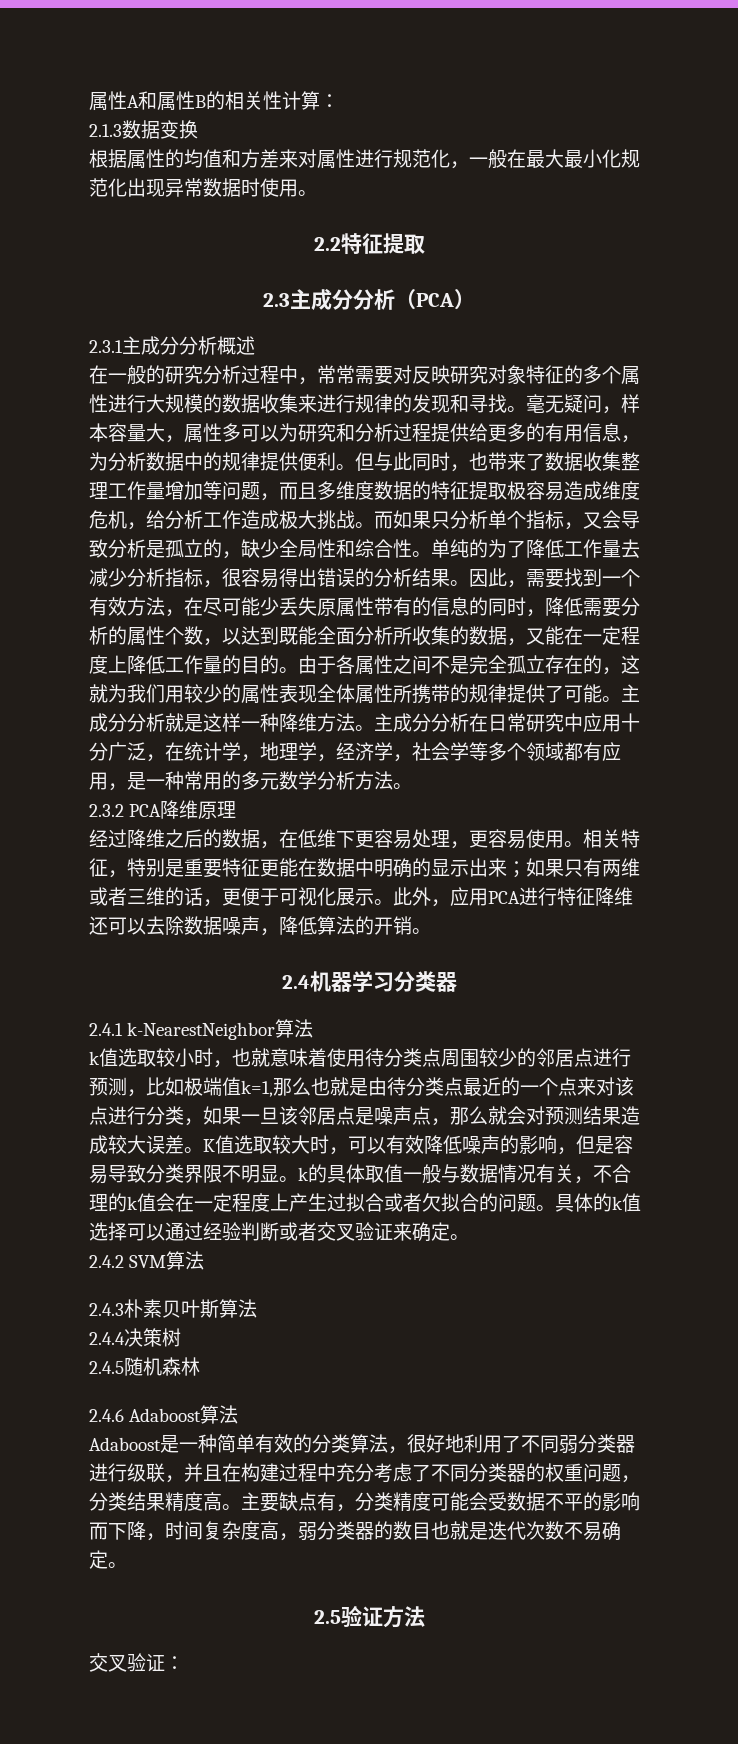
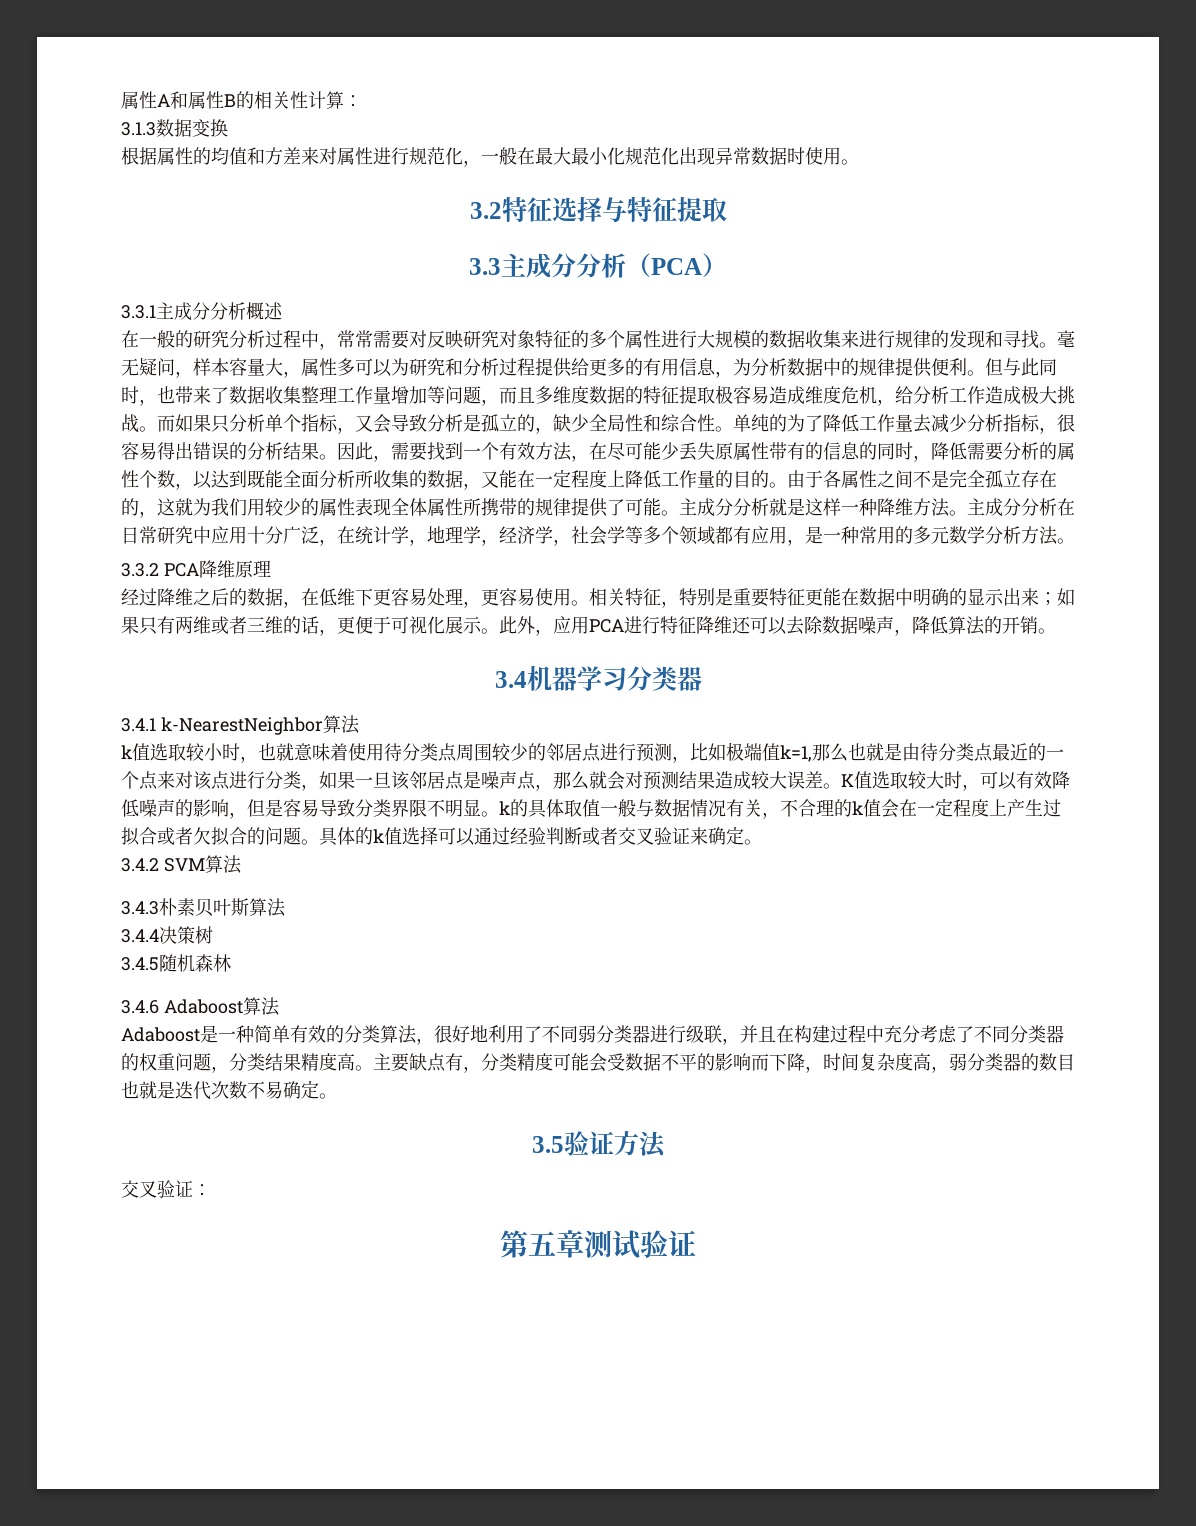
[89,124,122,137] 2.1.3 -> [121,122,156,136] 3.1.3
[313,237,341,251] 2.2 -> [469,197,627,222] 3.2特征选择与
[263,293,290,307] 2.3 -> [469,258,501,275] 3.3
[89,340,123,353] 2.3.1 -> [121,305,156,319] 3.3.1
[89,804,124,817] 2.3.2 -> [121,563,159,577] 3.3.2
[281,975,310,989] 2.4 -> [494,671,527,688] 3.4
[89,1023,123,1036] 2.4.1 -> [121,718,156,732] 3.4.1
[89,1255,124,1268] 2.4.2 -> [121,858,159,872] 3.4.2
[89,1303,124,1316] 2.4.3 -> [121,901,159,915] 3.4.3
[89,1332,125,1345] 2.4.4 -> [121,929,159,943] 3.4.4
[89,1361,124,1374] 2.4.5 -> [121,957,159,971] 3.4.5
[89,1409,124,1422] 2.4.6 -> [121,1000,159,1014] 3.4.6
[313,1610,341,1624] 2.5 -> [532,1136,564,1153] 3.5
(184, 1663) none -> [500,1230,696,1259] // 第五章测试验证

